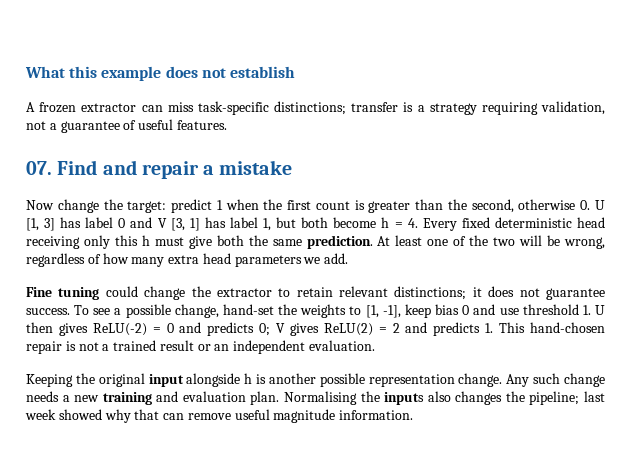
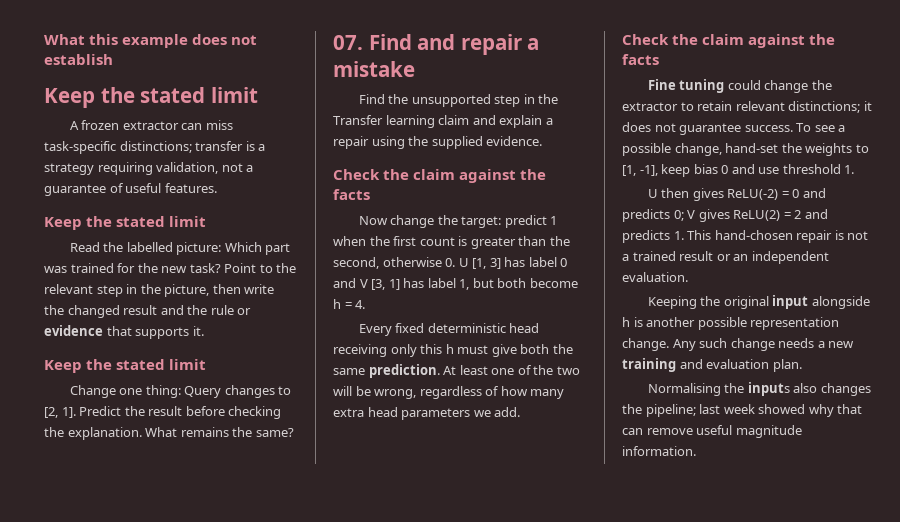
(295, 72) none -> [44,87,258,108] // Keep the stated limit
(227, 125) none -> [44,216,207,230] [69,242,291,255] [44,263,297,273] [44,284,275,297] [44,305,252,318] [44,325,204,339] [44,359,207,373] [69,385,292,398] [44,406,282,419] [44,427,294,440] // Keep the stated limit // Read the labelled picture: Which part was trained for the new task? Point to the relevant step in the picture, then write the changed result and the rule or evidence that supports it. // Keep the stated limit // Change one thing: Query changes to [2, 1]. Predict the result before checking the explanation. What remains the same?
(293, 167) none -> [358,94,559,107] [333,115,553,128] [333,136,543,149] [333,169,547,183] [333,189,370,200] // Find the unsupported step in the Transfer learning claim and explain a repair using the supplied evidence. // Check the claim against the facts
(418, 223) none -> (366, 304) //
(349, 258) none -> [622,34,836,48] [622,54,659,65] // Check the claim against the facts
(591, 310) none -> (855, 169) //
(280, 398) none -> (802, 365) //

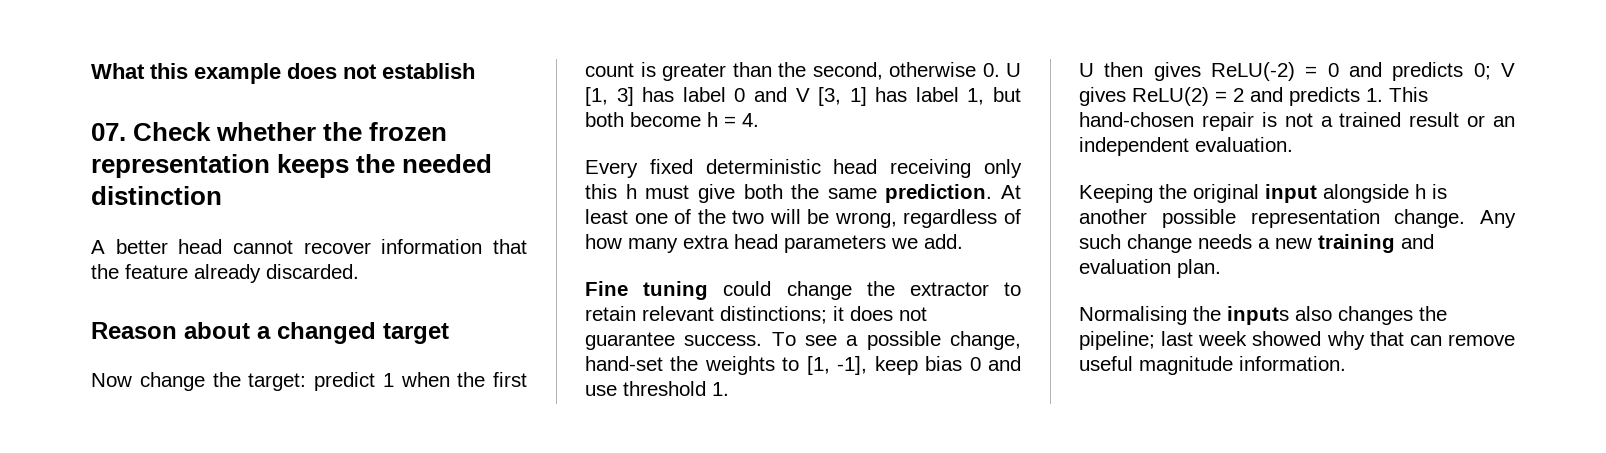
[44,87,258,108] [69,120,233,130] [44,141,266,154] [44,162,254,175] [44,183,217,196] [44,216,207,230] [69,242,291,255] [44,263,297,273] [44,284,275,297] [44,305,252,318] [44,325,204,339] [44,359,207,373] [69,385,292,398] [44,406,282,419] [44,427,294,440] [333,34,540,55] [333,61,415,77] [358,94,559,107] [333,115,553,128] [333,136,543,149] [333,169,547,183] [333,189,370,200] Keep the stated limit // A frozen extractor can miss task-specific distinctions; transfer is a strategy requiring validation, not a guarantee of useful features. // Keep the stated limit // Read the labelled picture: Which part was trained for the new task? Point to the relevant step in the picture, then write the changed result and the rule or evidence that supports it. // Keep the stated limit // Change one thing: Query changes to [2, 1]. Predict the result before checking the explanation. What remains the same? // 07. Find and repair a mistake // Find the unsupported step in the Transfer learning claim and explain a repair using the supplied evidence. // Check the claim against the facts -> [91,122,448,141] [91,154,493,178] [91,186,222,205] [91,239,527,254] [91,264,359,283] [91,322,449,344] 07. Check whether the frozen representation keeps the needed distinction // A better head cannot recover information that the feature already discarded. // Reason about a changed target
[622,34,836,48] [622,54,659,65] // Check the claim against the facts -> (963, 241) none

